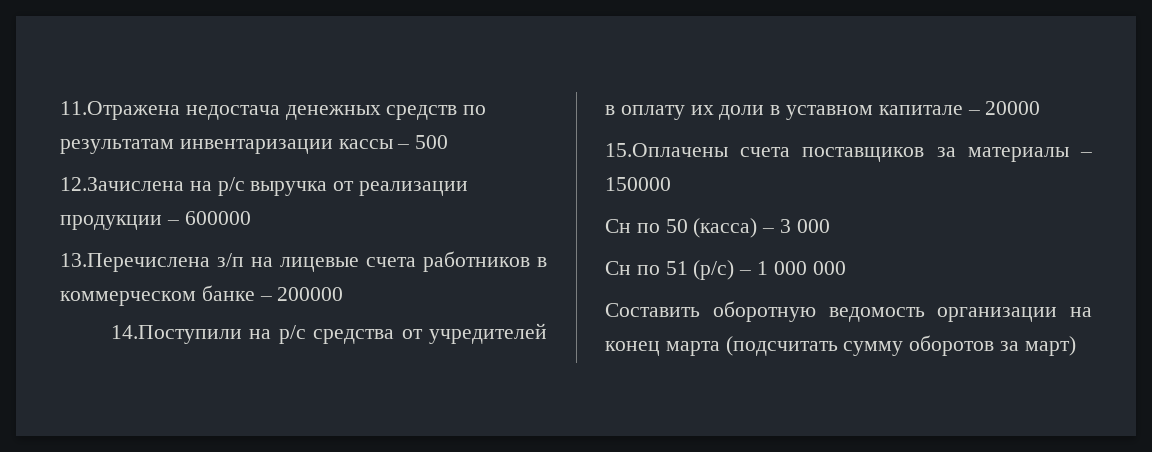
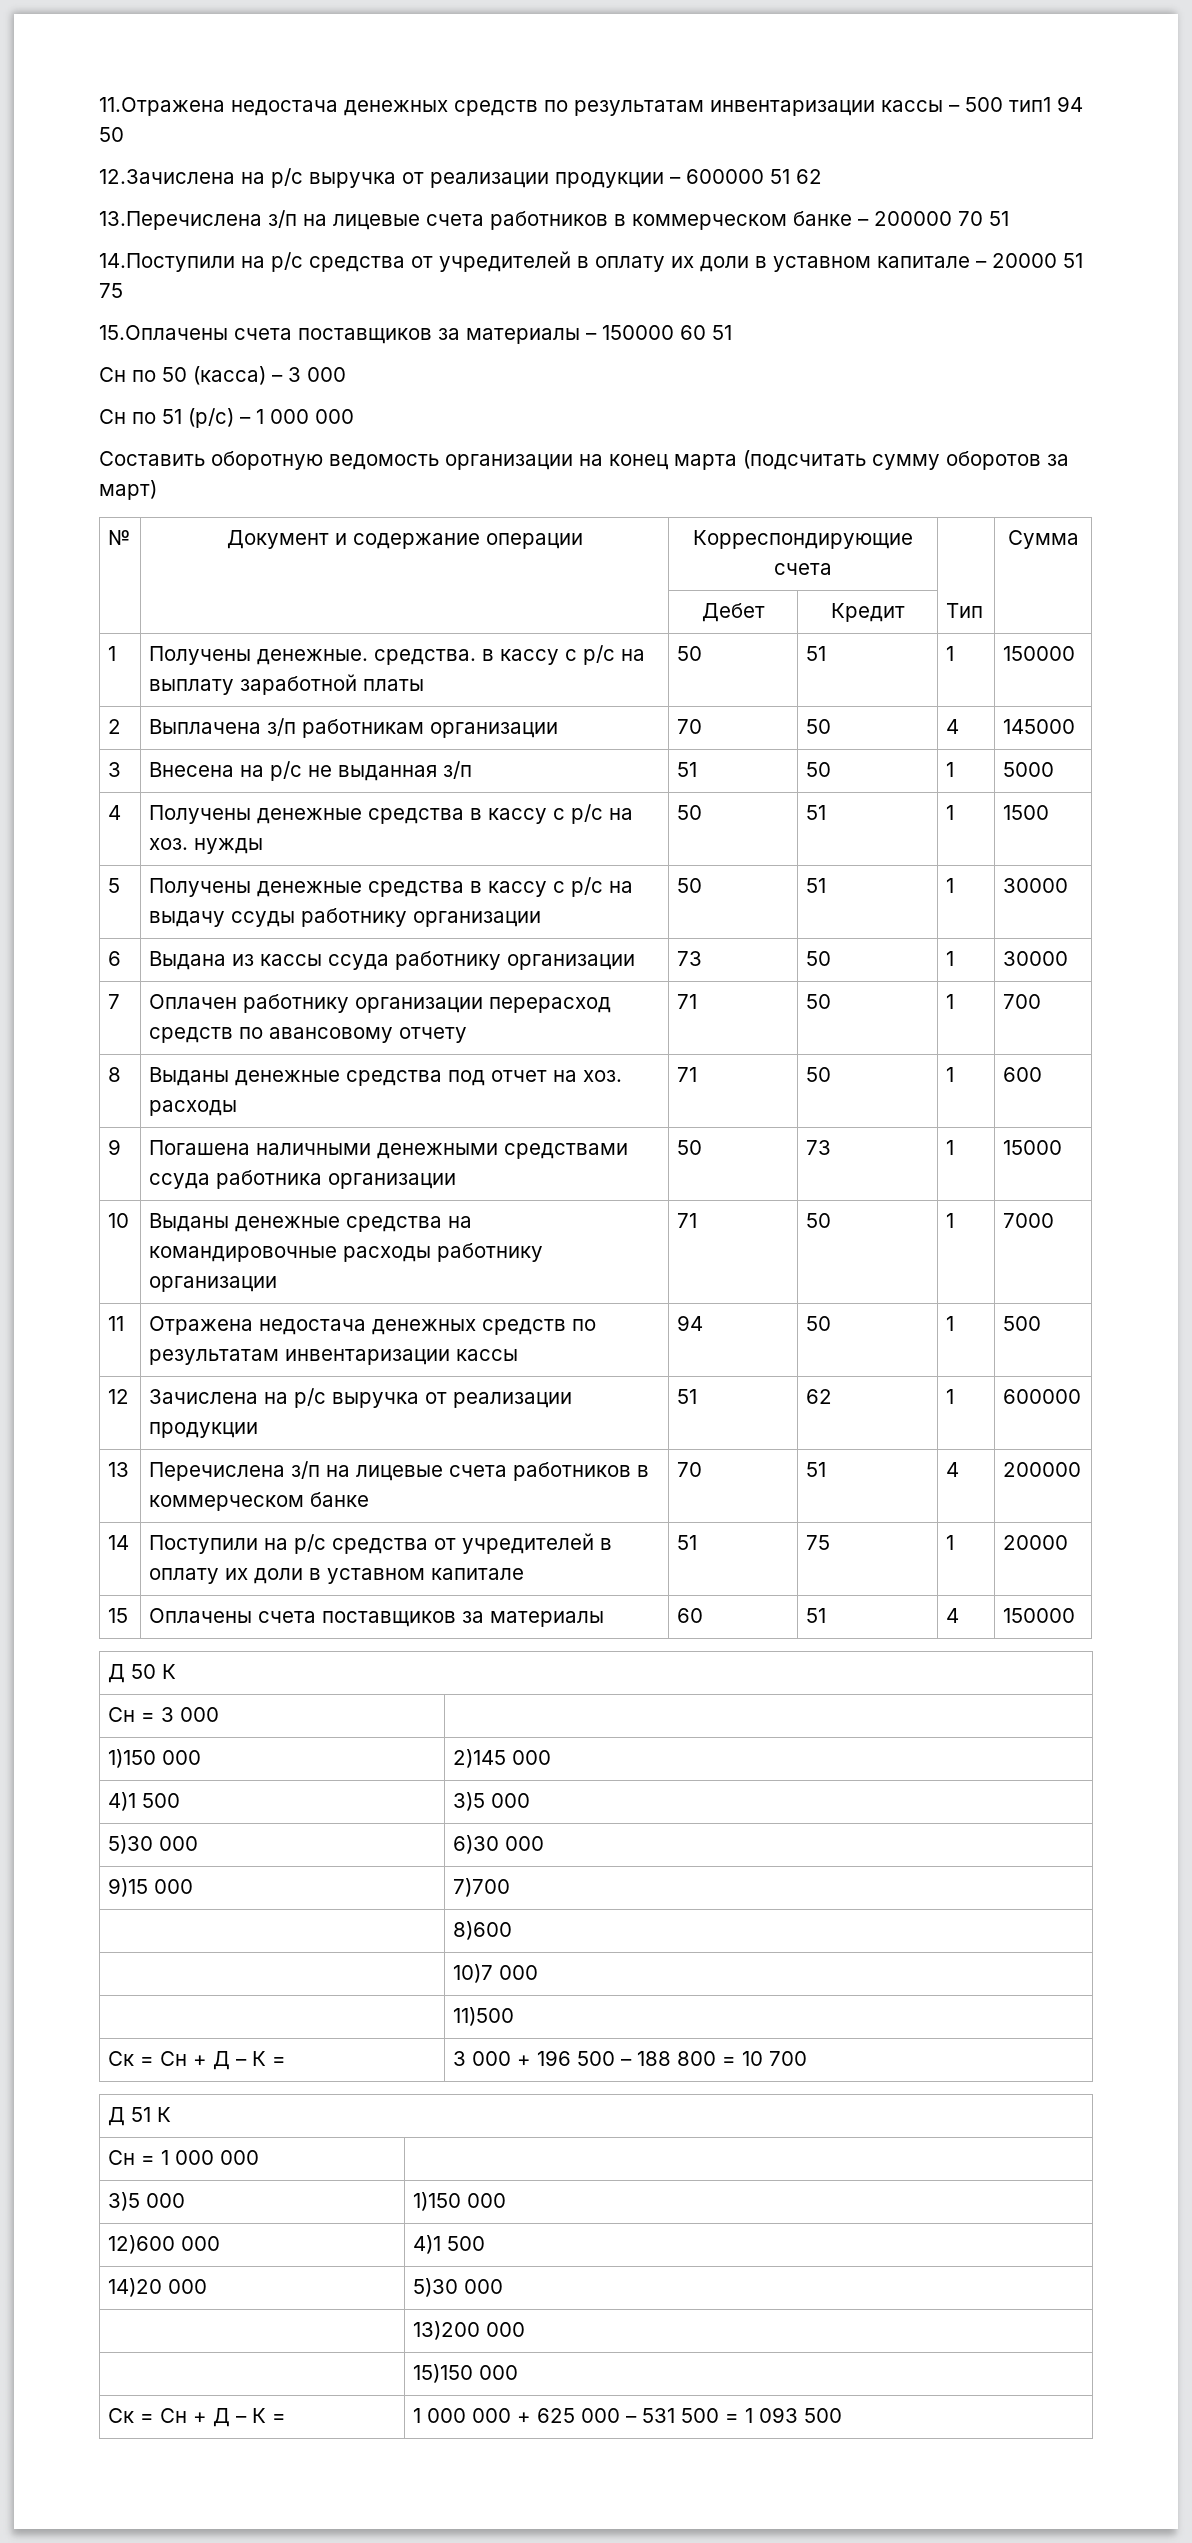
(449, 142) none -> [1009,96,1083,112] [99,127,124,142] тип1 94 50
(251, 218) none -> [770,169,822,184] 51 62
(344, 294) none -> [958,211,1009,226] 70 51
(1041, 108) none -> [1063,253,1083,268] [99,283,123,298] 51 75
(671, 184) none -> [680,325,732,340] 60 51
(1076, 346) none -> [108,530,131,545] [226,530,583,549] [693,530,913,549] [774,563,832,575] [1007,530,1079,549] [701,603,765,622] [830,603,905,622] [946,603,984,618] [108,646,117,661] [149,645,646,665] [149,674,425,695] [677,646,703,661] [806,646,827,661] [946,646,955,661] [1003,646,1076,661] [108,719,122,734] [149,718,559,738] [677,719,703,734] [806,719,832,734] [946,719,960,734] [1003,719,1076,734] [108,762,122,777] [149,761,473,781] [677,762,698,777] [806,762,832,777] [946,762,955,777] [1003,762,1055,777] [108,805,122,820] [149,804,634,824] [149,838,264,854] [677,805,703,820] [806,805,827,820] [946,805,955,820] [1003,805,1050,820] [108,878,121,893] [149,877,634,897] [149,908,542,927] [677,878,703,893] [806,878,827,893] [946,878,955,893] [1003,878,1069,893] [108,951,122,966] [149,951,636,970] [677,951,703,966] [806,951,832,966] [946,951,955,966] [1003,951,1069,966] [108,994,121,1009] [149,994,612,1013] [149,1027,468,1043] [677,994,698,1009] [806,994,832,1009] [946,994,955,1009] [1003,994,1042,1009] [108,1067,122,1082] [149,1067,623,1086] [149,1100,238,1116] [677,1067,698,1082] [806,1067,832,1082] [946,1067,955,1082] [1003,1067,1043,1082] [108,1139,122,1155] [149,1140,629,1159] [149,1170,457,1189] [677,1140,703,1155] [806,1140,832,1155] [946,1140,955,1155] [1003,1140,1063,1155] [108,1213,130,1228] [149,1213,473,1232] [149,1243,544,1262] [149,1276,278,1292] [677,1213,698,1228] [806,1213,832,1228] [946,1213,955,1228] [1003,1213,1055,1228] [108,1316,125,1331] [149,1316,597,1335] [149,1349,519,1365] [677,1315,704,1331] [806,1316,832,1331] [946,1316,955,1331] [1003,1316,1042,1331] [108,1389,130,1404] [149,1388,573,1408] [149,1422,259,1438] [677,1389,698,1404] [806,1389,833,1404] [946,1389,955,1404] [1003,1389,1082,1404] [108,1462,130,1477] [149,1461,650,1481] [149,1492,370,1511] [677,1462,703,1477] [806,1462,827,1477] [946,1462,960,1477] [1003,1462,1082,1477] [108,1535,130,1550] [149,1533,613,1554] [149,1568,525,1584] [677,1535,698,1550] [806,1535,831,1550] [946,1535,955,1550] [1003,1535,1069,1550] [108,1608,129,1623] [149,1608,605,1627] [677,1608,704,1623] [806,1608,827,1623] [946,1608,960,1623] [1003,1608,1076,1623] [108,1664,177,1683] [108,1707,220,1722] [108,1749,202,1768] [453,1749,552,1768] [108,1792,181,1811] [453,1792,531,1811] [108,1835,199,1854] [453,1835,545,1854] [108,1878,194,1897] [453,1878,511,1897] [453,1921,513,1940] [453,1964,539,1983] [453,2007,515,2026] [108,2051,287,2070] [453,2050,808,2066] [108,2107,172,2126] [108,2150,260,2165] [108,2192,186,2211] [413,2192,507,2211] [108,2235,221,2254] [413,2235,486,2254] [108,2278,208,2297] [413,2278,504,2297] [413,2321,526,2340] [413,2364,519,2383] [108,2408,287,2427] [413,2407,843,2423] // № | Документ и содержание операции | Корреспондирующие счета | | Сумма // | | Дебет | Кредит | Тип | // 1 | Получены денежные. средства. в кассу с р/c на выплату заработной платы | 50 | 51 | 1 | 150000 // 2 | Выплачена з/п работникам организации | 70 | 50 | 4 | 145000 // 3 | Внесена на р/с не выданная з/п | 51 | 50 | 1 | 5000 // 4 | Получены денежные средства в кассу с р/с на хоз. нужды | 50 | 51 | 1 | 1500 // 5 | Получены денежные средства в кассу с р/с на выдачу ссуды работнику организации | 50 | 51 | 1 | 30000 // 6 | Выдана из кассы ссуда работнику организации | 73 | 50 | 1 | 30000 // 7 | Оплачен работнику организации перерасход средств по авансовому отчету | 71 | 50 | 1 | 700 // 8 | Выданы денежные средства под отчет на хоз. расходы | 71 | 50 | 1 | 600 // 9 | Погашена наличными денежными средствами ссуда работника организации | 50 | 73 | 1 | 15000 // 10 | Выданы денежные средства на командировочные расходы работнику организации | 71 | 50 | 1 | 7000 // 11 | Отражена недостача денежных средств по результатам инвентаризации кассы | 94 | 50 | 1 | 500 // 12 | Зачислена на р/с выручка от реализации продукции | 51 | 62 | 1 | 600000 // 13 | Перечислена з/п на лицевые счета работников в коммерческом банке | 70 | 51 | 4 | 200000 // 14 | Поступили на р/с средства от учредителей в оплату их доли в уставном капитале | 51 | 75 | 1 | 20000 // 15 | Оплачены счета поставщиков за материалы | 60 | 51 | 4 | 150000 // Д 50 К // Сн = 3 000 | // 1)150 000 | 2)145 000 // 4)1 500 | 3)5 000 // 5)30 000 | 6)30 000 // 9)15 000 | 7)700 // | 8)600 // | 10)7 000 // | 11)500 // Ск = Сн + Д – К = | 3 000 + 196 500 – 188 800 = 10 700 // Д 51 К // Сн = 1 000 000 | // 3)5 000 | 1)150 000 // 12)600 000 | 4)1 500 // 14)20 000 | 5)30 000 // | 13)200 000 // | 15)150 000 // Ск = Сн + Д – К = | 1 000 000 + 625 000 – 531 500 = 1 093 500

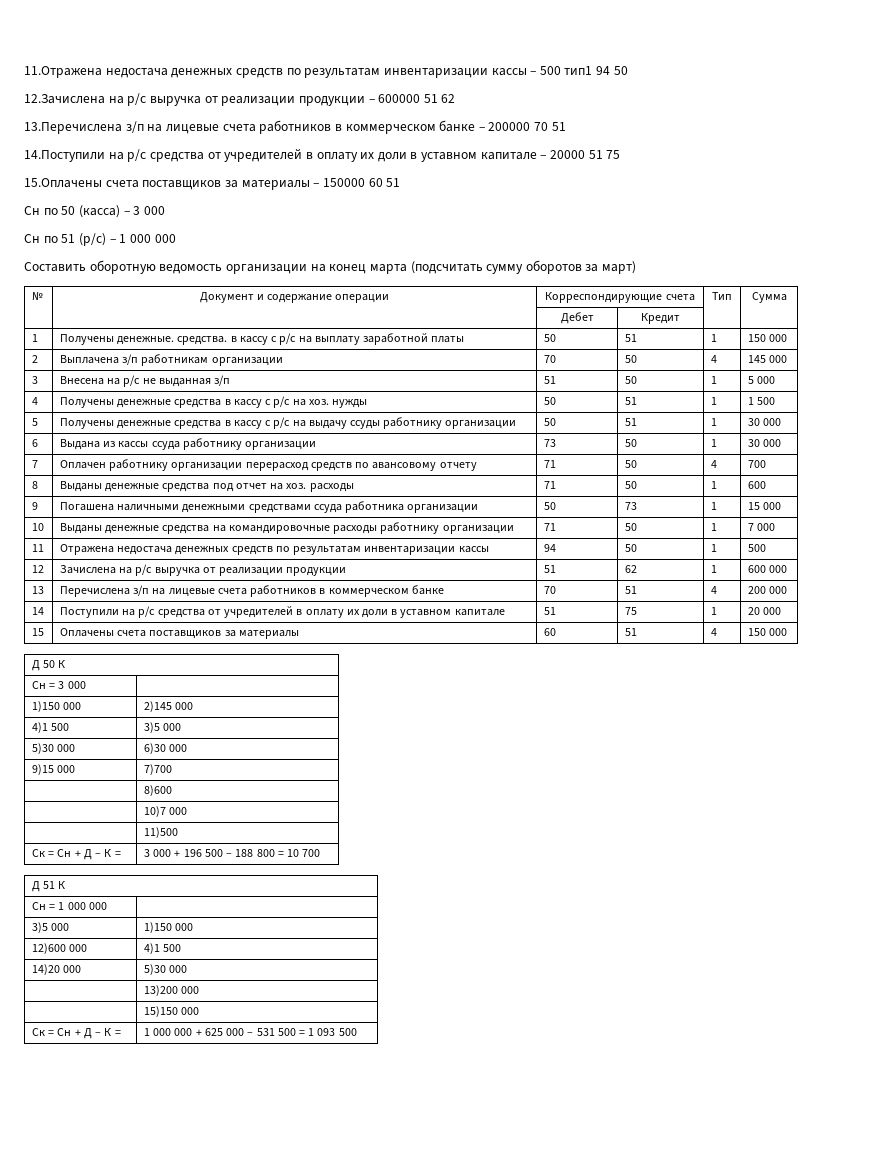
(832, 569) none -> [712,292,732,300] Тип
[946,603,984,618] Тип -> (680, 318) none
[1003,646,1076,661] 150000 -> [747,334,788,342] 150 000
[1003,719,1076,734] 145000 -> [747,355,788,363] 145 000
[1003,762,1055,777] 5000 -> [747,376,776,384] 5 000
[1003,805,1050,820] 1500 -> [747,397,776,405] 1 500
[1003,878,1069,893] 30000 -> [747,418,782,426] 30 000
[1003,951,1069,966] 30000 -> [747,439,782,447] 30 000
[946,994,955,1009] 1 -> [710,460,717,468] 4
[1003,1140,1063,1155] 15000 -> [747,502,782,510] 15 000
[1003,1213,1055,1228] 7000 -> [747,523,776,531] 7 000
[1003,1389,1082,1404] 600000 -> [747,565,788,573] 600 000
[1003,1462,1082,1477] 200000 -> [747,586,788,594] 200 000
[1003,1535,1069,1550] 20000 -> [747,607,782,615] 20 000
[1003,1608,1076,1623] 150000 -> [747,628,788,636] 150 000

